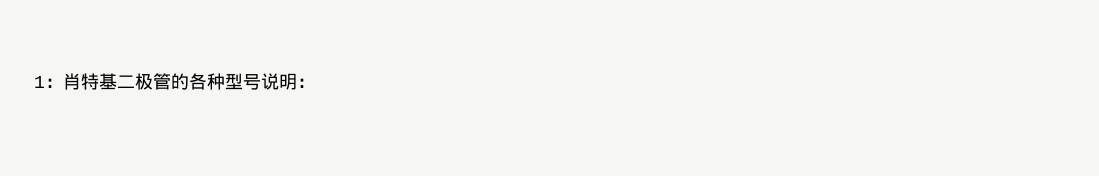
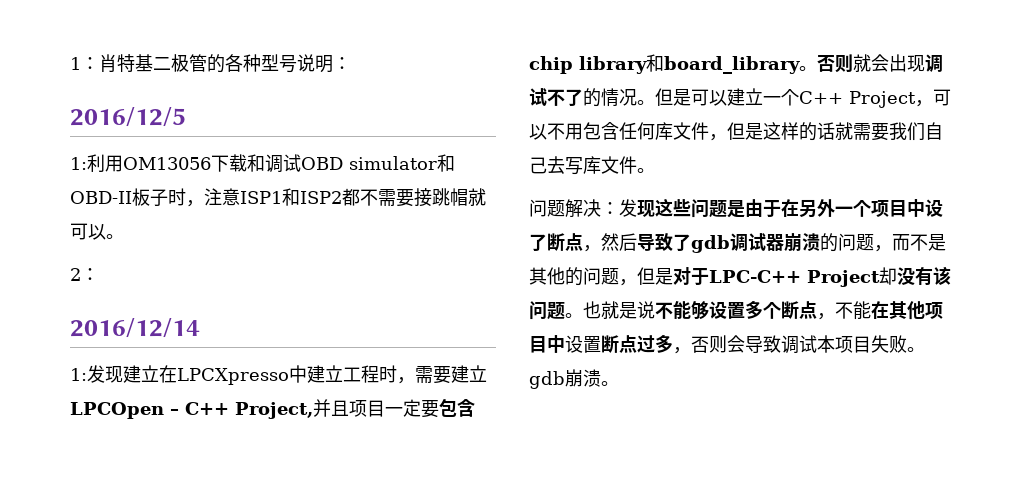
(315, 83) none -> [70,107,186,127] [70,154,455,173] [70,188,486,207] [70,223,124,240] [70,268,99,281] [70,318,200,338] [70,365,487,385] [70,398,475,419] [529,54,943,74] [529,88,951,108] [529,122,943,141] [529,156,655,175] [529,198,943,218] [529,233,946,253] [529,266,951,287] [529,300,943,320] [529,334,925,354] [529,369,619,389] // 2016/12/5 // 1:利用OM13056下载和调试OBD simulator和OBD-II板子时，注意ISP1和ISP2都不需要接跳帽就可以。 // 2： // 2016/12/14 // 1:发现建立在LPCXpresso中建立工程时，需要建立LPCOpen – C++ Project,并且项目一定要包含chip library和board_library。否则就会出现调试不了的情况。但是可以建立一个C++ Project，可以不用包含任何库文件，但是这样的话就需要我们自己去写库文件。 // 问题解决：发现这些问题是由于在另外一个项目中设了断点，然后导致了gdb调试器崩溃的问题，而不是其他的问题，但是对于LPC-C++ Project却没有该问题。也就是说不能够设置多个断点，不能在其他项目中设置断点过多，否则会导致调试本项目失败。gdb崩溃。

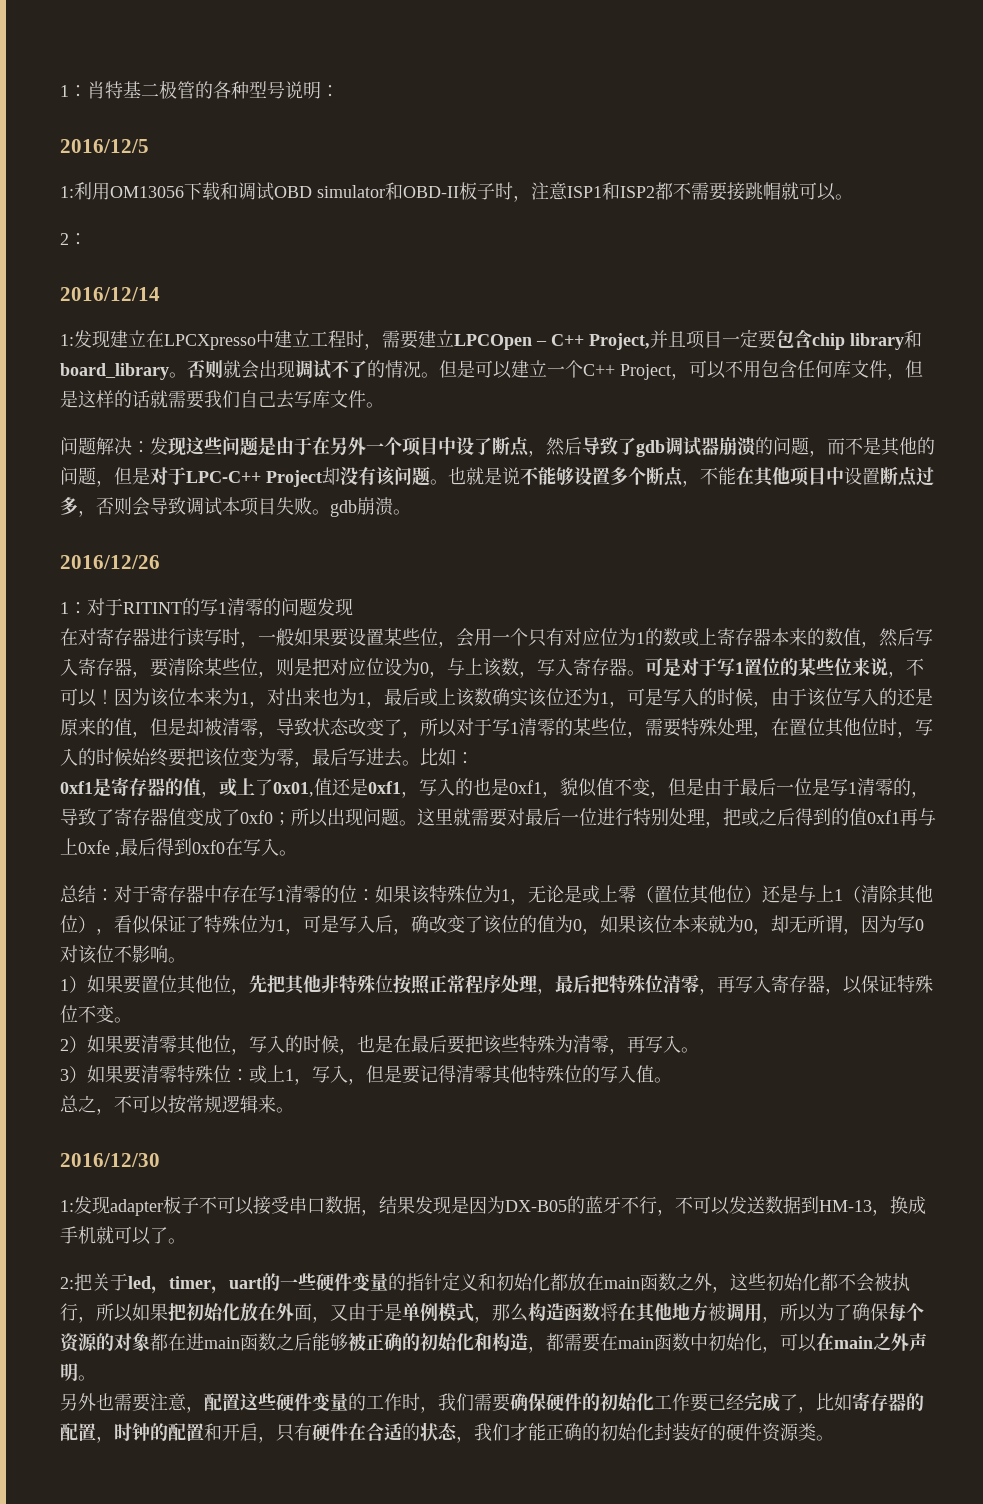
(619, 383) none -> [60,555,160,569] [60,598,353,616] [60,628,933,648] [60,657,924,678] [60,688,933,708] [60,718,933,738] [60,748,474,768] [60,777,929,798] [60,808,936,828] [60,838,297,857] [60,885,933,905] [60,915,924,935] [60,945,186,964] [60,974,933,995] [60,1005,132,1023] [60,1035,699,1055] [60,1065,672,1085] [60,1095,294,1115] [60,1153,160,1167] [60,1196,926,1216] [60,1226,186,1245] [60,1272,910,1294] [60,1302,924,1323] [60,1333,927,1353] [60,1363,96,1381] [60,1392,924,1413] [60,1422,834,1443] // 2016/12/26 // 1：对于RITINT的写1清零的问题发现 // 在对寄存器进行读写时，一般如果要设置某些位，会用一个只有对应位为1的数或上寄存器本来的数值，然后写入寄存器，要清除某些位，则是把对应位设为0，与上该数，写入寄存器。可是对于写1置位的某些位来说，不可以！因为该位本来为1，对出来也为1，最后或上该数确实该位还为1，可是写入的时候，由于该位写入的还是原来的值，但是却被清零，导致状态改变了，所以对于写1清零的某些位，需要特殊处理，在置位其他位时，写入的时候始终要把该位变为零，最后写进去。比如： // 0xf1是寄存器的值，或上了0x01,值还是0xf1，写入的也是0xf1，貌似值不变，但是由于最后一位是写1清零的，导致了寄存器值变成了0xf0；所以出现问题。这里就需要对最后一位进行特别处理，把或之后得到的值0xf1再与上0xfe ,最后得到0xf0在写入。 // 总结：对于寄存器中存在写1清零的位：如果该特殊位为1，无论是或上零（置位其他位）还是与上1（清除其他位），看似保证了特殊位为1，可是写入后，确改变了该位的值为0，如果该位本来就为0，却无所谓，因为写0对该位不影响。 // 1）如果要置位其他位，先把其他非特殊位按照正常程序处理，最后把特殊位清零，再写入寄存器，以保证特殊位不变。 // 2）如果要清零其他位，写入的时候，也是在最后要把该些特殊为清零，再写入。 // 3）如果要清零特殊位：或上1，写入，但是要记得清零其他特殊位的写入值。 // 总之，不可以按常规逻辑来。 // 2016/12/30 // 1:发现adapter板子不可以接受串口数据，结果发现是因为DX-B05的蓝牙不行，不可以发送数据到HM-13，换成手机就可以了。 // 2:把关于led，timer，uart的一些硬件变量的指针定义和初始化都放在main函数之外，这些初始化都不会被执行，所以如果把初始化放在外面，又由于是单例模式，那么构造函数将在其他地方被调用，所以为了确保每个资源的对象都在进main函数之后能够被正确的初始化和构造，都需要在main函数中初始化，可以在main之外声明。 // 另外也需要注意，配置这些硬件变量的工作时，我们需要确保硬件的初始化工作要已经完成了，比如寄存器的配置，时钟的配置和开启，只有硬件在合适的状态，我们才能正确的初始化封装好的硬件资源类。

